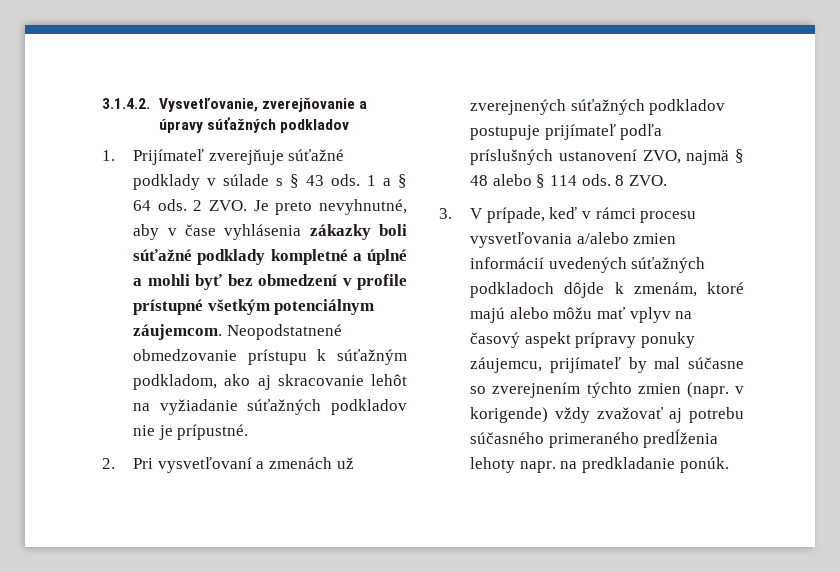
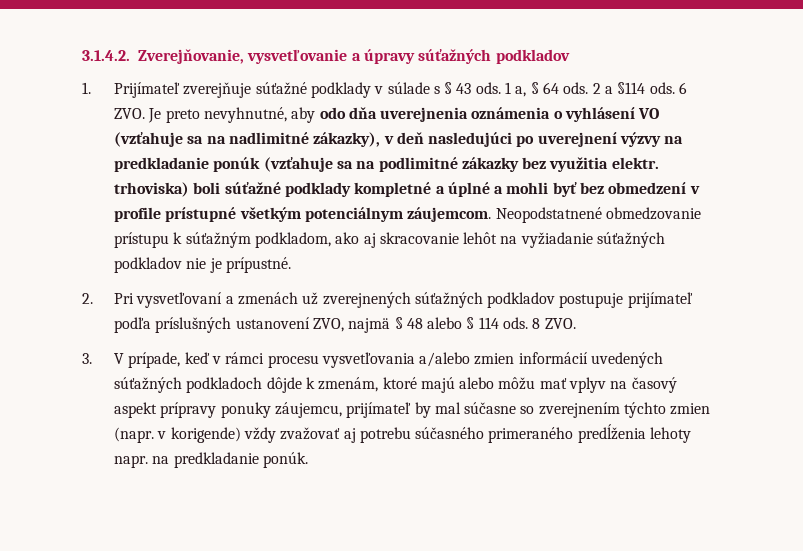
[158,98,355,112] Vysvetľovanie, zverejňovanie -> [138,49,348,64] Zverejňovanie, vysvetľovanie
[383,178,392,186] a -> [515,86,527,97] a,
(203, 205) none -> [605,82,687,94] a §114 ods. 6
[167,224,371,240] v čase vyhlásenia zákazky -> [319,107,660,122] [113,132,684,147] [113,157,659,172] [113,182,189,197] odo dňa uverejnenia oznámenia o vyhlásení VO (vzťahuje sa na nadlimitné zákazky), v deň nasledujúci po uverejnení výzvy na predkladanie ponúk (vzťahuje sa na podlimitné zákazky bez využitia elektr. trhoviska)

